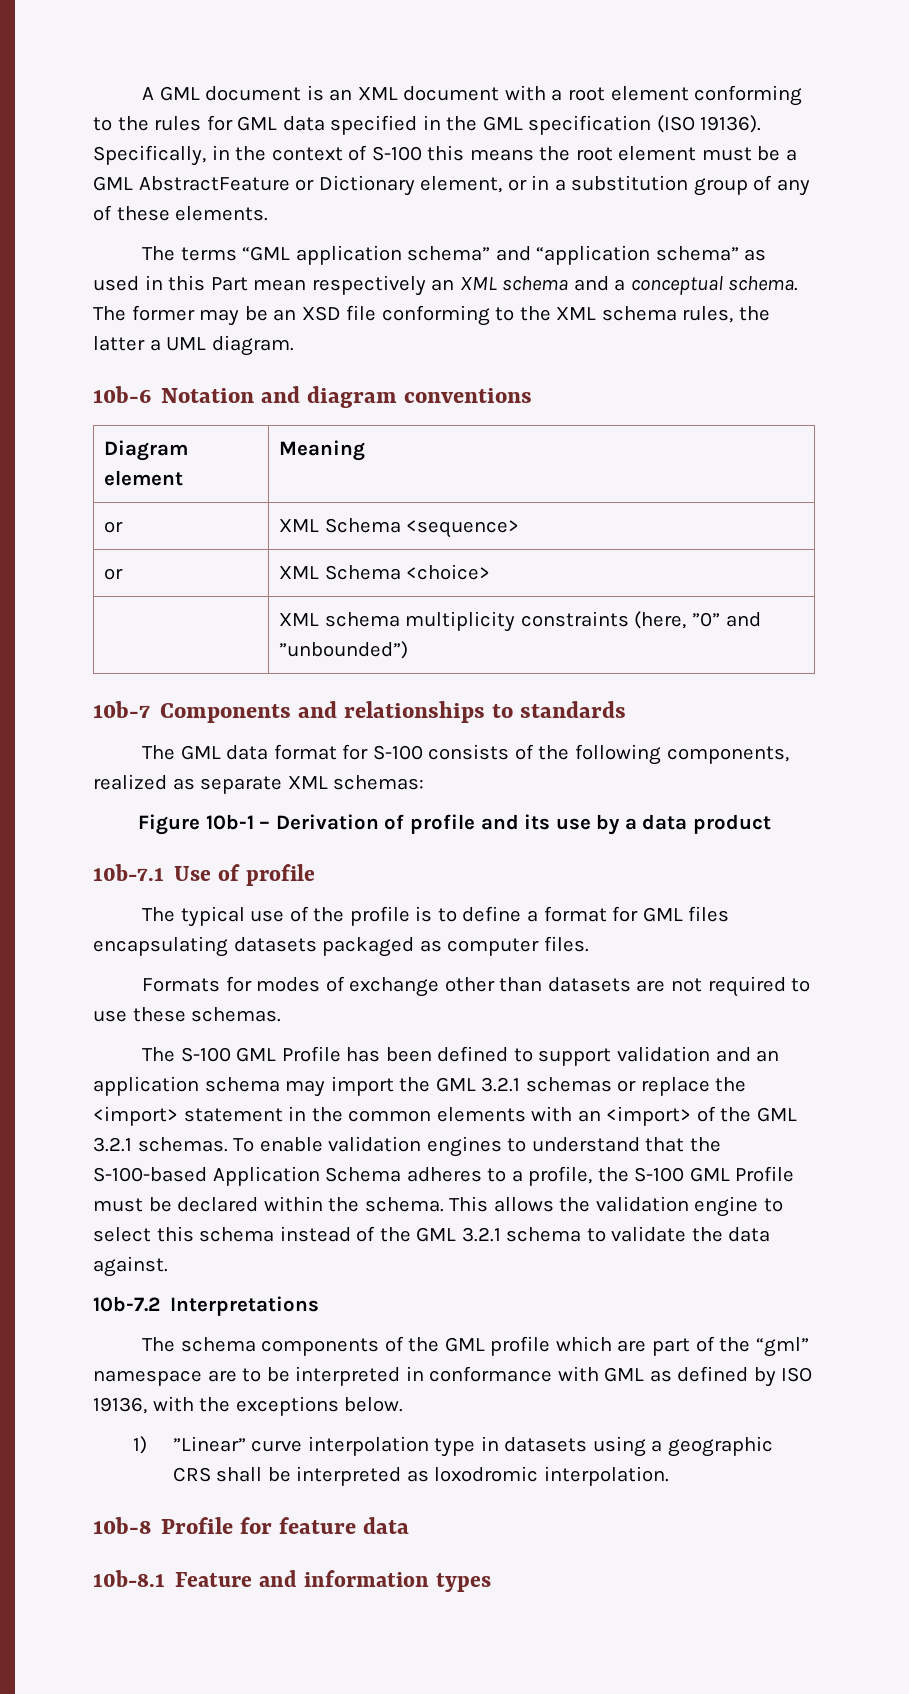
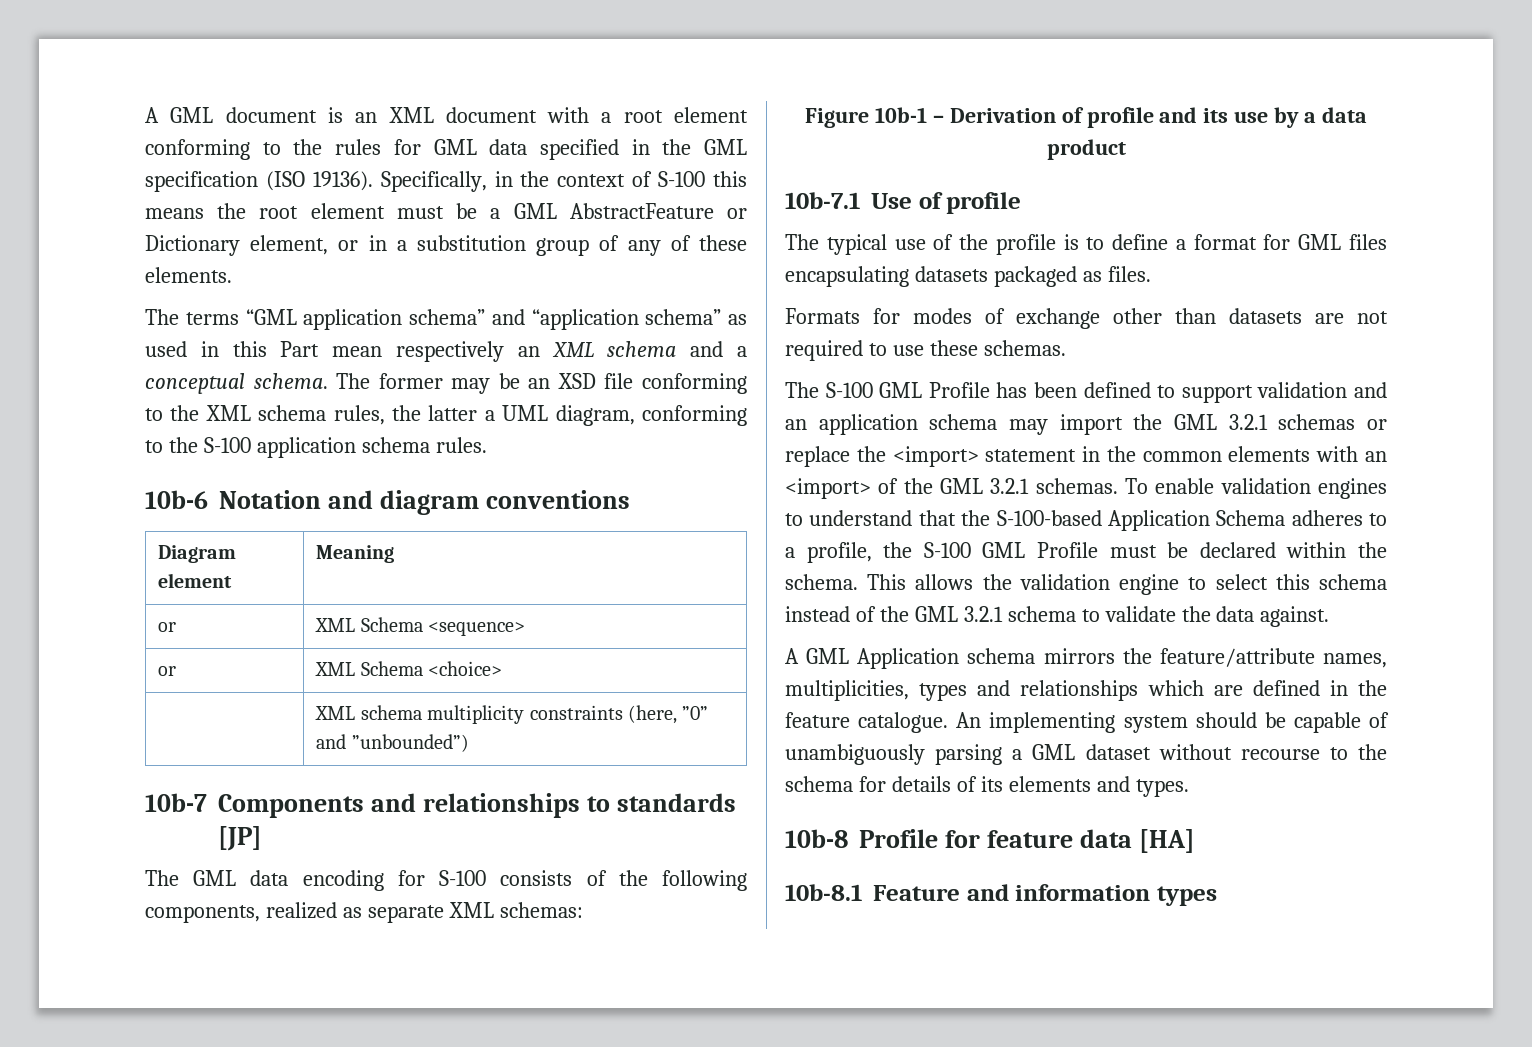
[211,335,294,356] diagram. -> [555,405,747,426] [145,437,487,458] diagram, conforming to the S-100 application schema rules.
(627, 709) none -> [218,826,262,851] [JP]
[273,744,337,760] format -> [302,870,384,891] encoding
[447,938,540,956] computer -> (1102, 276) none
[93,1296,320,1316] [142,1336,809,1357] [93,1366,813,1387] [93,1396,404,1416] [132,1436,773,1457] [172,1466,669,1486] 10b-7.2 Interpretations // The schema components of the GML profile which are part of the “gml” namespace are to be interpreted in conformance with GML as defined by ISO 19136, with the exceptions below. // 1) ”Linear” curve interpolation type in datasets using a geographic CRS shall be interpreted as loxodromic interpolation. -> [785,648,1387,669] [785,680,1387,701] [785,712,1389,733] [785,744,1387,765] [785,776,1189,797] A GML Application schema mirrors the feature/attribute names, multiplicities, types and relationships which are defined in the feature catalogue. An implementing system should be capable of unambiguously parsing a GML dataset without recourse to the schema for details of its elements and types.
(410, 1525) none -> [1138,829,1195,853] [HA]

